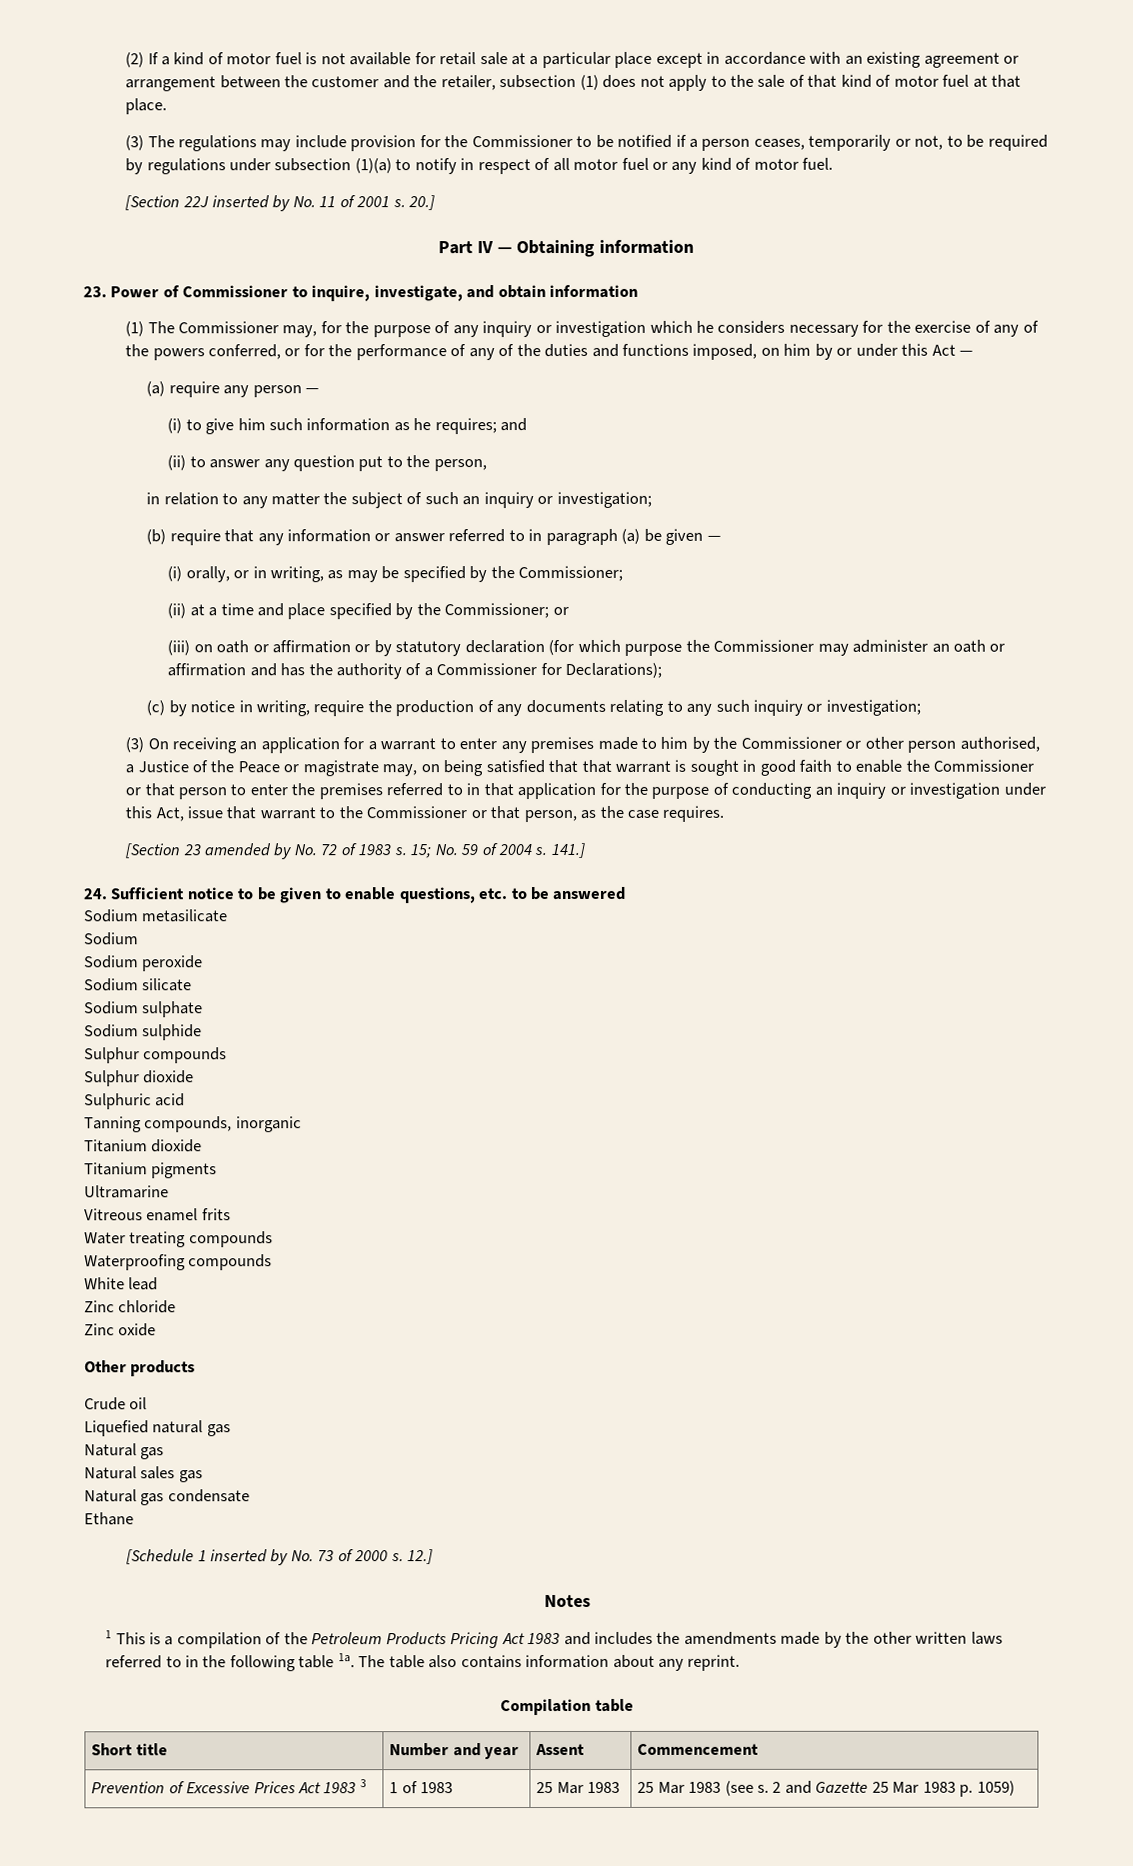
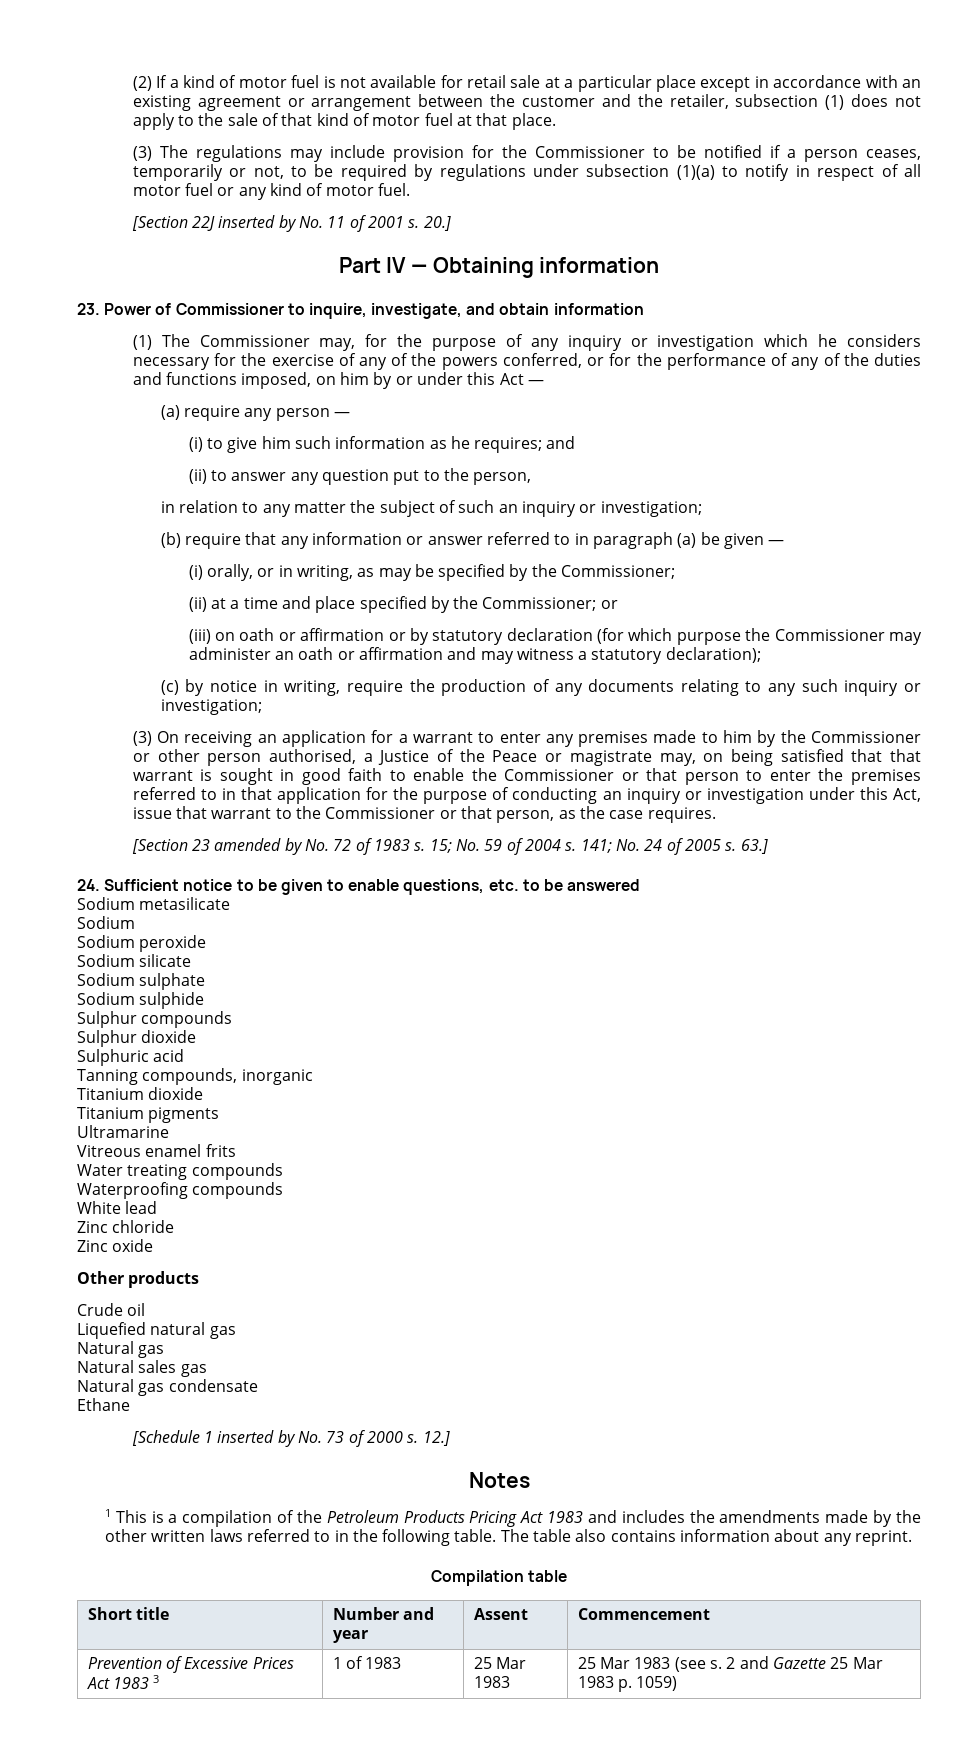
[280,662,663,680] has the authority of a Commissioner for Declarations); -> [480,647,761,664] may witness a statutory declaration);
[550,842,585,859] 141.] -> [580,838,768,855] 141; No. 24 of 2005 s. 63.]
[298,1653,355,1669] table 1a. -> [454,1529,497,1542] table.

